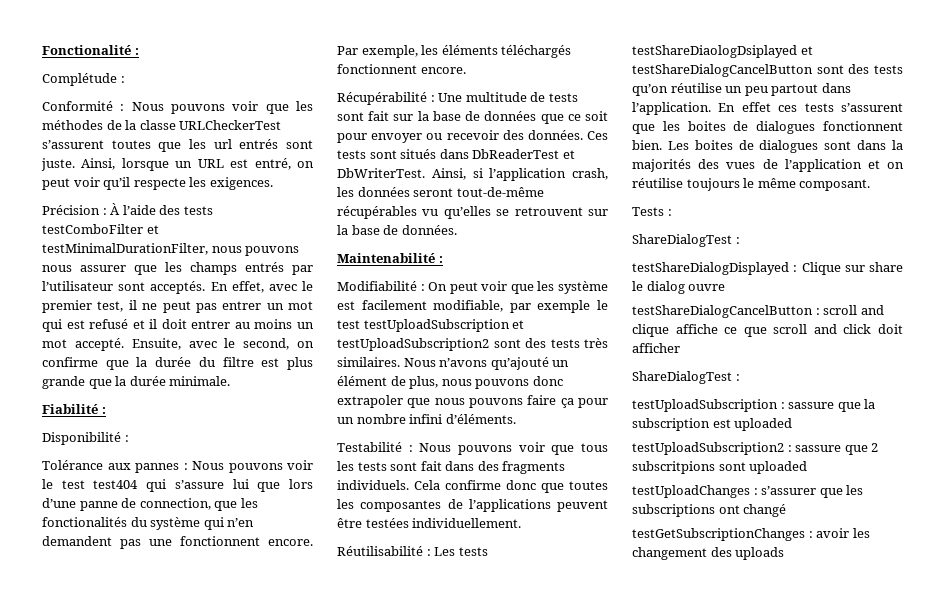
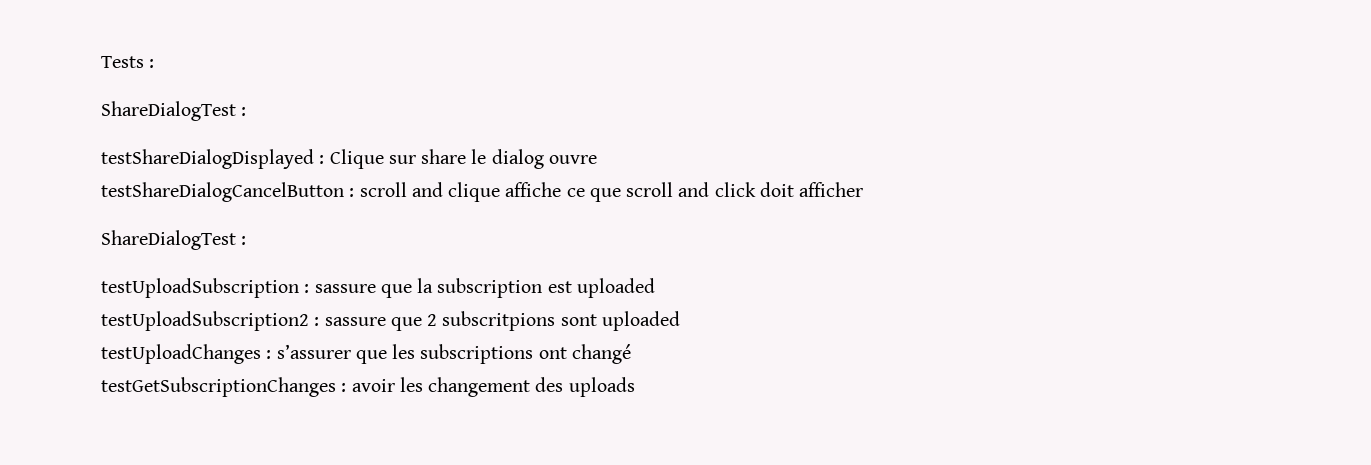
[42,45,139,55] [42,73,125,86] [42,101,313,114] [42,120,282,130] [42,139,313,152] [41,158,314,171] [42,177,273,190] [42,203,213,215] [42,224,159,234] [42,243,300,256] [42,262,313,275] [42,281,313,294] [42,300,313,313] [42,319,315,332] [42,338,315,351] [42,357,314,370] [42,376,231,389] [42,404,106,414] [42,432,129,445] [42,460,313,473] [42,479,313,492] [42,498,258,511] [42,517,255,530] [42,536,313,549] [337,45,572,58] [337,64,466,74] [337,92,578,105] [337,111,608,124] [337,130,608,143] [337,149,575,159] [337,168,608,181] [337,187,544,197] [337,206,608,219] [337,225,457,235] [337,253,443,263] [337,281,608,294] [337,300,608,313] [337,319,525,332] [337,338,608,351] [337,357,570,370] [337,376,563,389] [337,395,608,408] [337,414,516,424] [337,442,608,455] [337,461,566,474] [337,480,608,493] [337,499,608,512] [337,518,522,528] [337,546,488,556] [632,45,813,58] [632,64,903,77] [632,83,851,96] [632,102,903,115] [632,121,903,134] [632,140,903,153] [632,159,904,172] [632,178,871,191] Fonctionalité : // Complétude : // Conformité : Nous pouvons voir que les méthodes de la classe URLCheckerTest s’assurent toutes que les url entrés sont juste. Ainsi, lorsque un URL est entré, on peut voir qu’il respecte les exigences. // Précision : À l’aide des tests testComboFilter et testMinimalDurationFilter, nous pouvons nous assurer que les champs entrés par l’utilisateur sont acceptés. En effet, avec le premier test, il ne peut pas entrer un mot qui est refusé et il doit entrer au moins un mot accepté. Ensuite, avec le second, on confirme que la durée du filtre est plus grande que la durée minimale. // Fiabilité : // Disponibilité : // Tolérance aux pannes : Nous pouvons voir le test test404 qui s’assure lui que lors d’une panne de connection, que les fonctionalités du système qui n’en demandent pas une fonctionnent encore. Par exemple, les éléments téléchargés fonctionnent encore. // Récupérabilité : Une multitude de tests sont fait sur la base de données que ce soit pour envoyer ou recevoir des données. Ces tests sont situés dans DbReaderTest et DbWriterTest. Ainsi, si l’application crash, les données seront tout-de-même récupérables vu qu’elles se retrouvent sur la base de données. // Maintenabilité : // Modifiabilité : On peut voir que les système est facilement modifiable, par exemple le test testUploadSubscription et testUploadSubscription2 sont des tests très similaires. Nous n’avons qu’ajouté un élément de plus, nous pouvons donc extrapoler que nous pouvons faire ça pour un nombre infini d’éléments. // Testabilité : Nous pouvons voir que tous les tests sont fait dans des fragments individuels. Cela confirme donc que toutes les composantes de l’applications peuvent être testées individuellement. // Réutilisabilité : Les tests testShareDiaologDsiplayed et testShareDialogCancelButton sont des tests qu’on réutilise un peu partout dans l’application. En effet ces tests s’assurent que les boites de dialogues fonctionnent bien. Les boites de dialogues sont dans la majorités des vues de l’application et on réutilise toujours le même composant. // -> (101, 62) none

